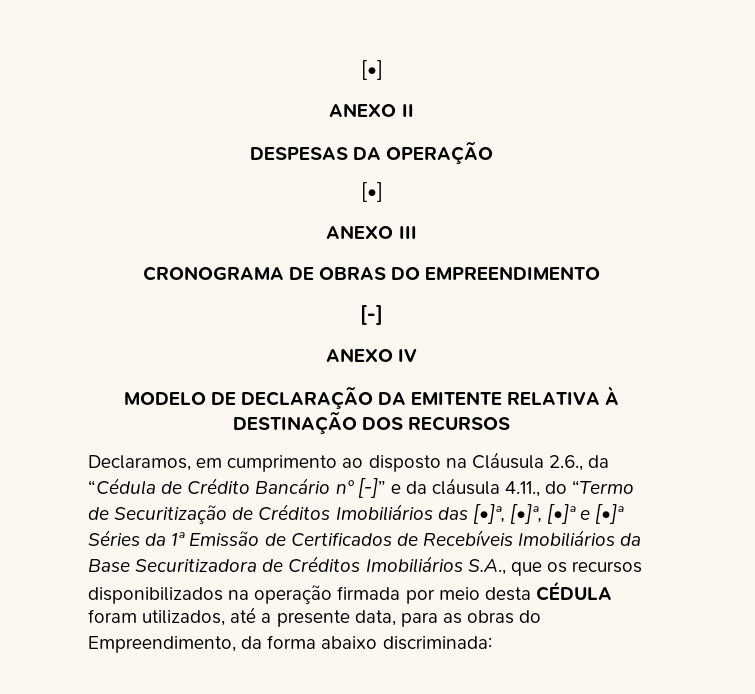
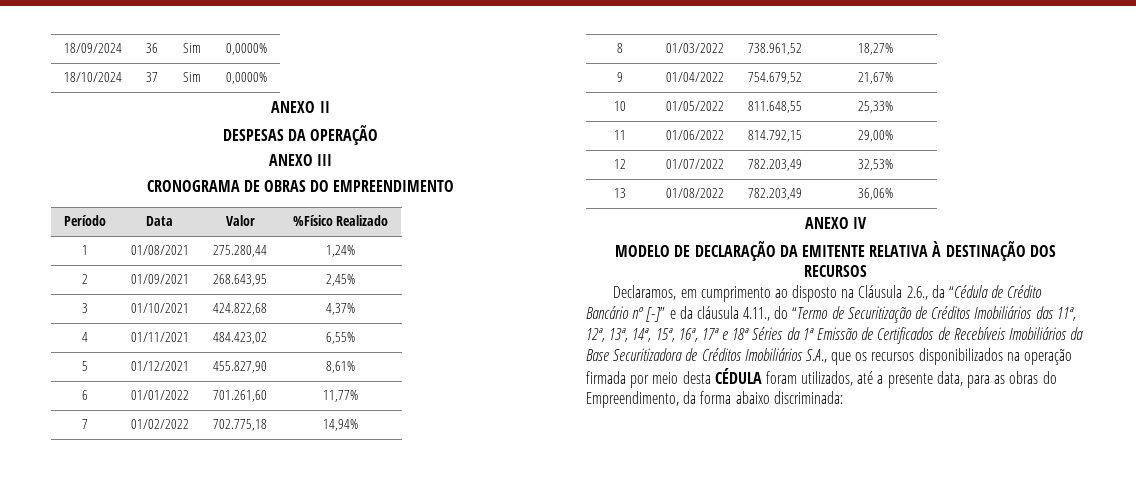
[360,60,383,80] [•] -> [63,43,122,53] [146,43,158,53] [183,43,201,53] [226,43,267,55] [63,72,122,82] [146,72,158,82] [183,72,201,82] [226,72,267,84] 18/09/2024 | 36 | Sim | 0,0000% // 18/10/2024 | 37 | Sim | 0,0000%
[360,182,383,202] // [•] -> (379, 135) none
[360,305,383,325] // [-] -> [63,215,106,226] [145,216,173,226] [225,215,255,226] [292,215,389,226] [81,245,88,255] [131,245,190,255] [213,245,267,257] [326,245,355,257] [81,274,88,284] [131,274,190,284] [213,274,267,286] [326,274,355,286] [81,303,88,313] [131,303,190,313] [213,303,267,315] [326,303,355,315] [81,332,88,342] [131,332,190,342] [213,332,267,344] [326,332,355,344] [81,361,88,371] [131,361,190,371] [213,361,267,373] [326,361,355,373] [81,390,88,400] [131,390,190,400] [213,390,267,402] [323,390,358,402] [81,419,88,429] [131,419,190,429] [213,419,267,431] [323,419,358,431] [616,43,623,53] [666,43,725,53] [748,43,802,55] [858,43,893,55] [616,72,623,82] [666,72,725,82] [748,72,802,84] [858,72,893,84] [613,101,626,111] [666,101,725,111] [748,101,802,113] [858,101,893,113] [613,130,626,140] [666,130,725,140] [748,130,802,142] [858,130,893,142] [613,159,626,169] [666,159,725,169] [748,159,802,171] [858,159,893,171] [613,188,626,198] [666,188,725,198] [748,188,802,200] [858,188,893,200] // Período | Data | Valor | %Físico Realizado // 1 | 01/08/2021 | 275.280,44 | 1,24% // 2 | 01/09/2021 | 268.643,95 | 2,45% // 3 | 01/10/2021 | 424.822,68 | 4,37% // 4 | 01/11/2021 | 484.423,02 | 6,55% // 5 | 01/12/2021 | 455.827,90 | 8,61% // 6 | 01/01/2022 | 701.261,60 | 11,77% // 7 | 01/02/2022 | 702.775,18 | 14,94% // 8 | 01/03/2022 | 738.961,52 | 18,27% // 9 | 01/04/2022 | 754.679,52 | 21,67% // 10 | 01/05/2022 | 811.648,55 | 25,33% // 11 | 01/06/2022 | 814.792,15 | 29,00% // 12 | 01/07/2022 | 782.203,49 | 32,53% // 13 | 01/08/2022 | 782.203,49 | 36,06%
[472,504,625,524] [•]ª, [•]ª, [•]ª e [•]ª -> [1056,307,1076,321] [586,328,750,342] 11ª, 12ª, 13ª, 14ª, 15ª, 16ª, 17ª e 18ª

